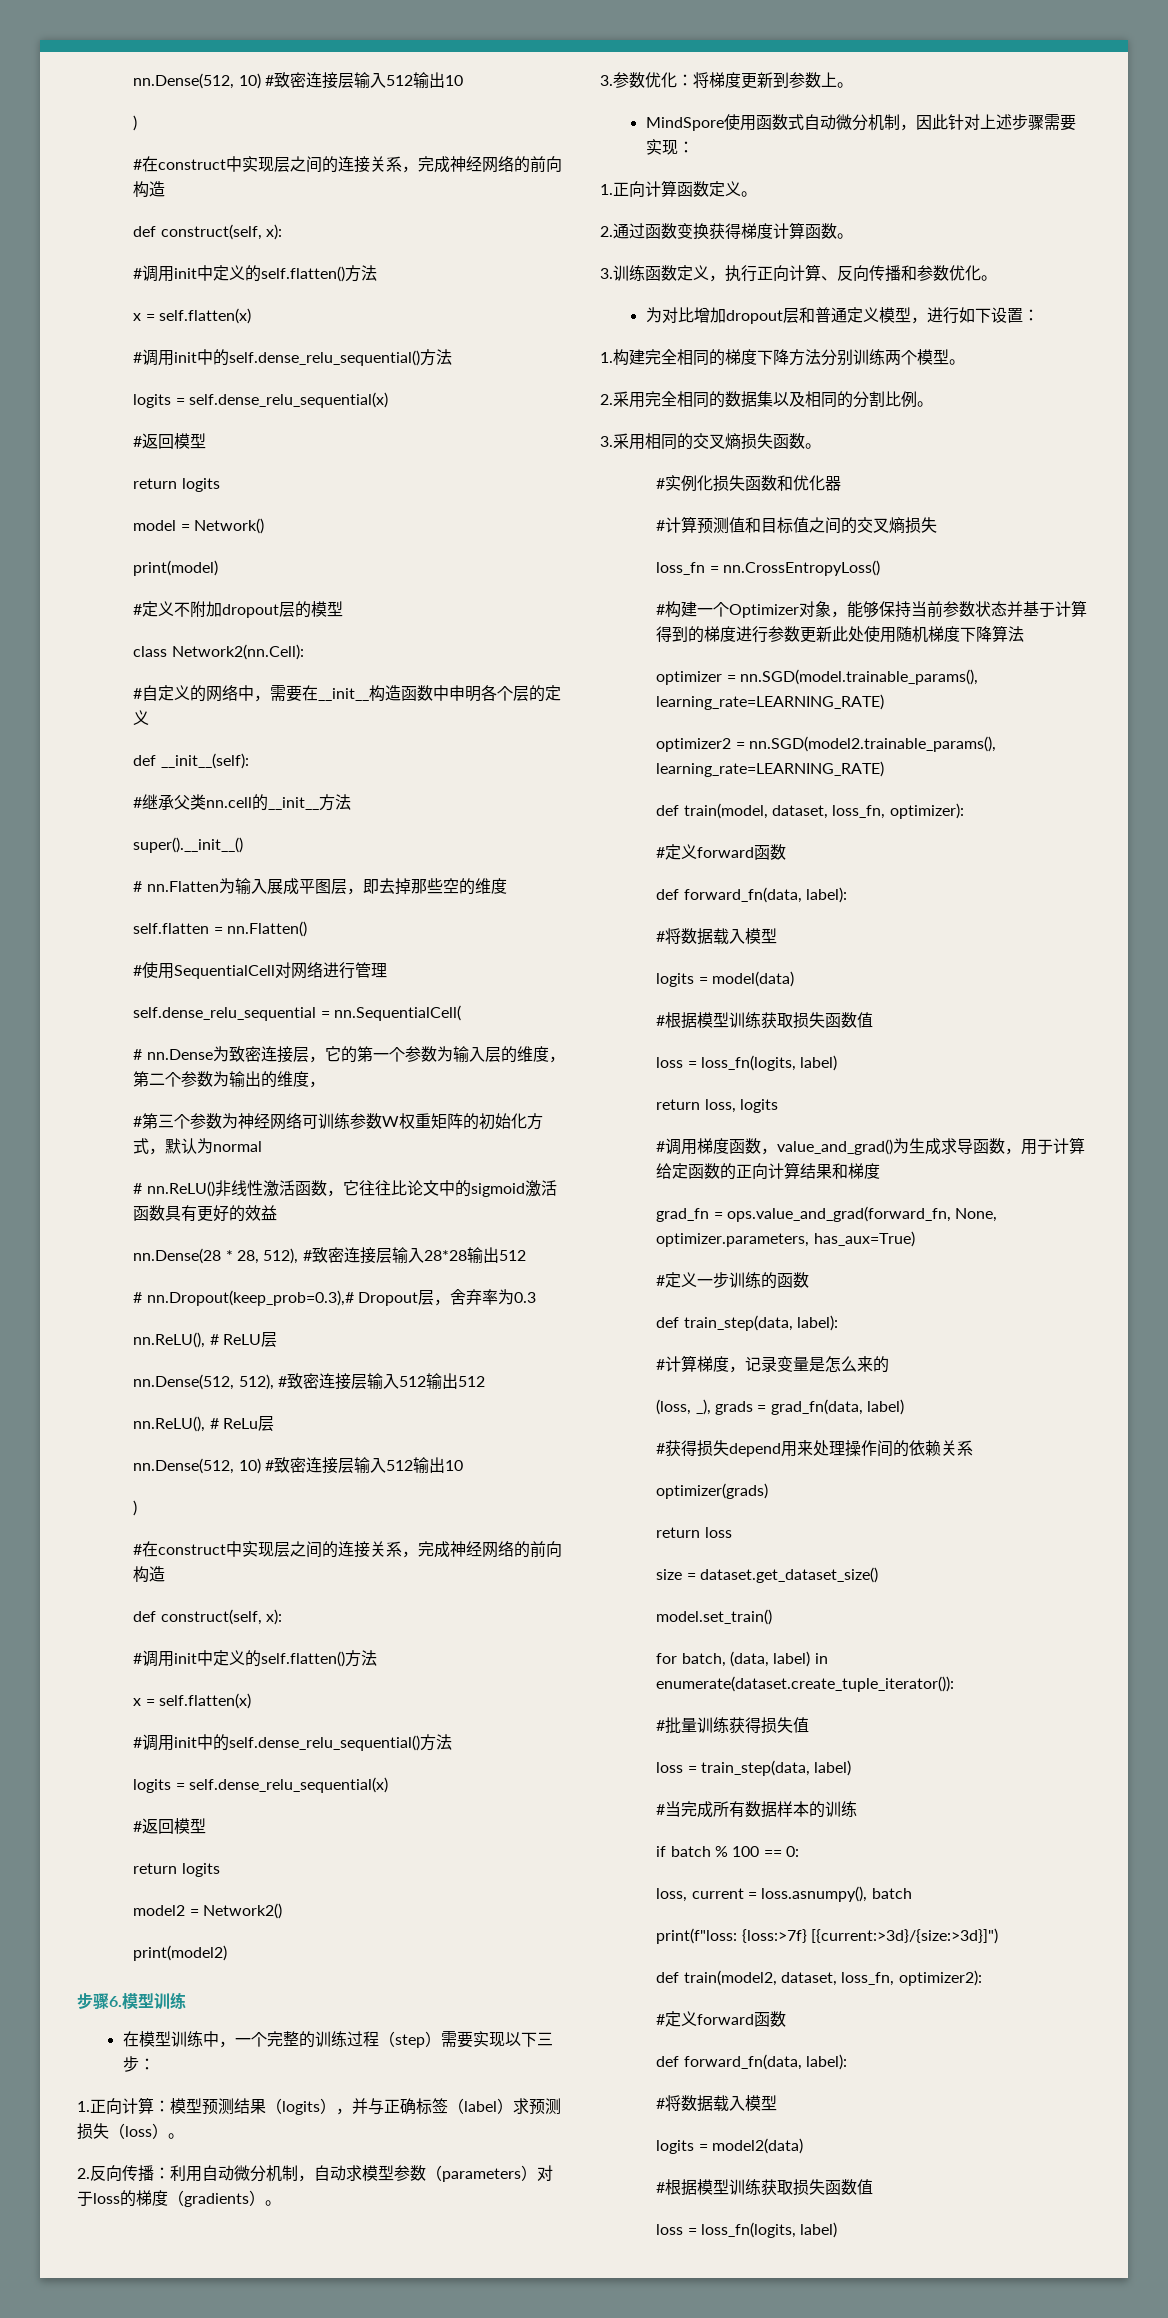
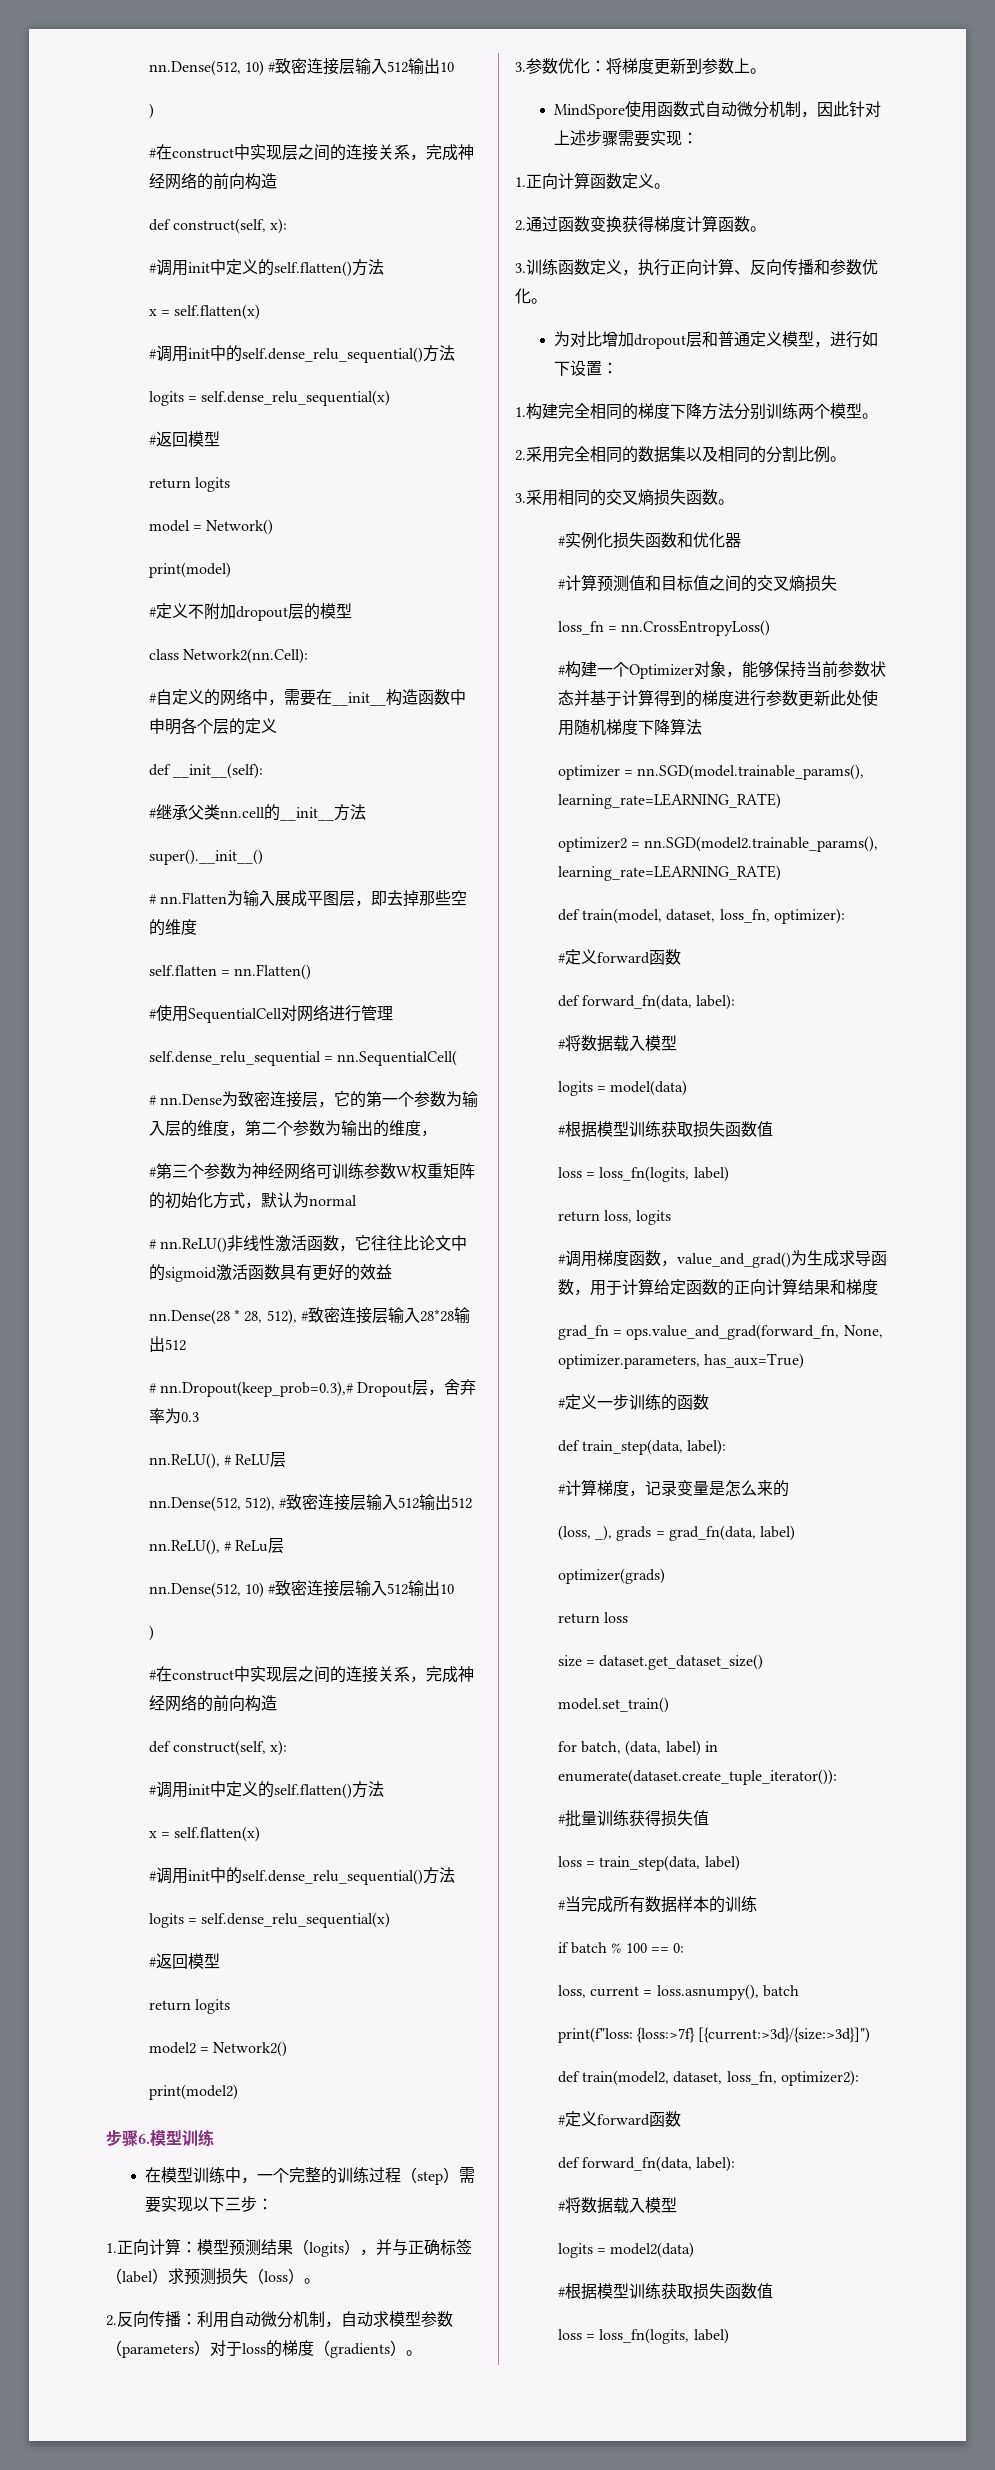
[656,1440,974,1457] // #获得损失depend用来处理操作间的依赖关系 -> (796, 1533) none

